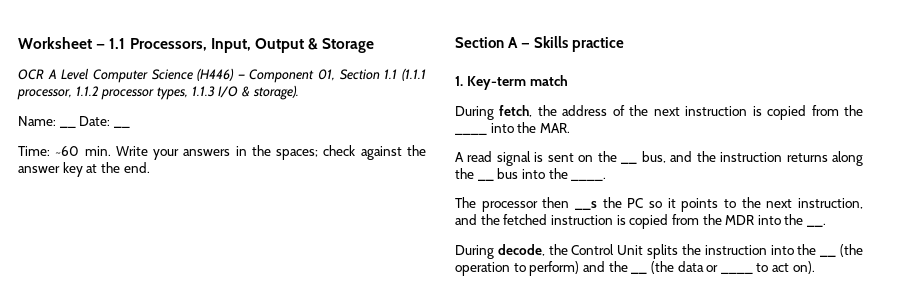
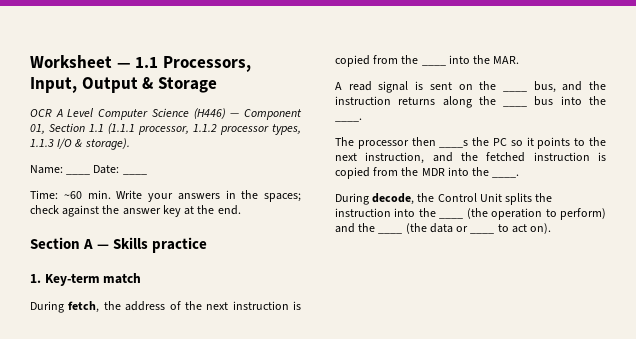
[58,126,76,128] [79,116,111,126] [112,126,130,128] __ Date: __ -> [66,165,147,175] ____ Date: ____
[620,162,638,164] __ -> [502,90,527,92] ____
[476,179,494,181] __ -> [503,105,528,107] ____
[574,201,597,210] __s -> [439,140,469,148] ____s
[806,223,827,227] __. -> [492,174,520,178] ____.
[819,255,837,257] __ -> [439,217,464,219] ____
[630,272,648,274] __ -> [378,232,403,234] ____

